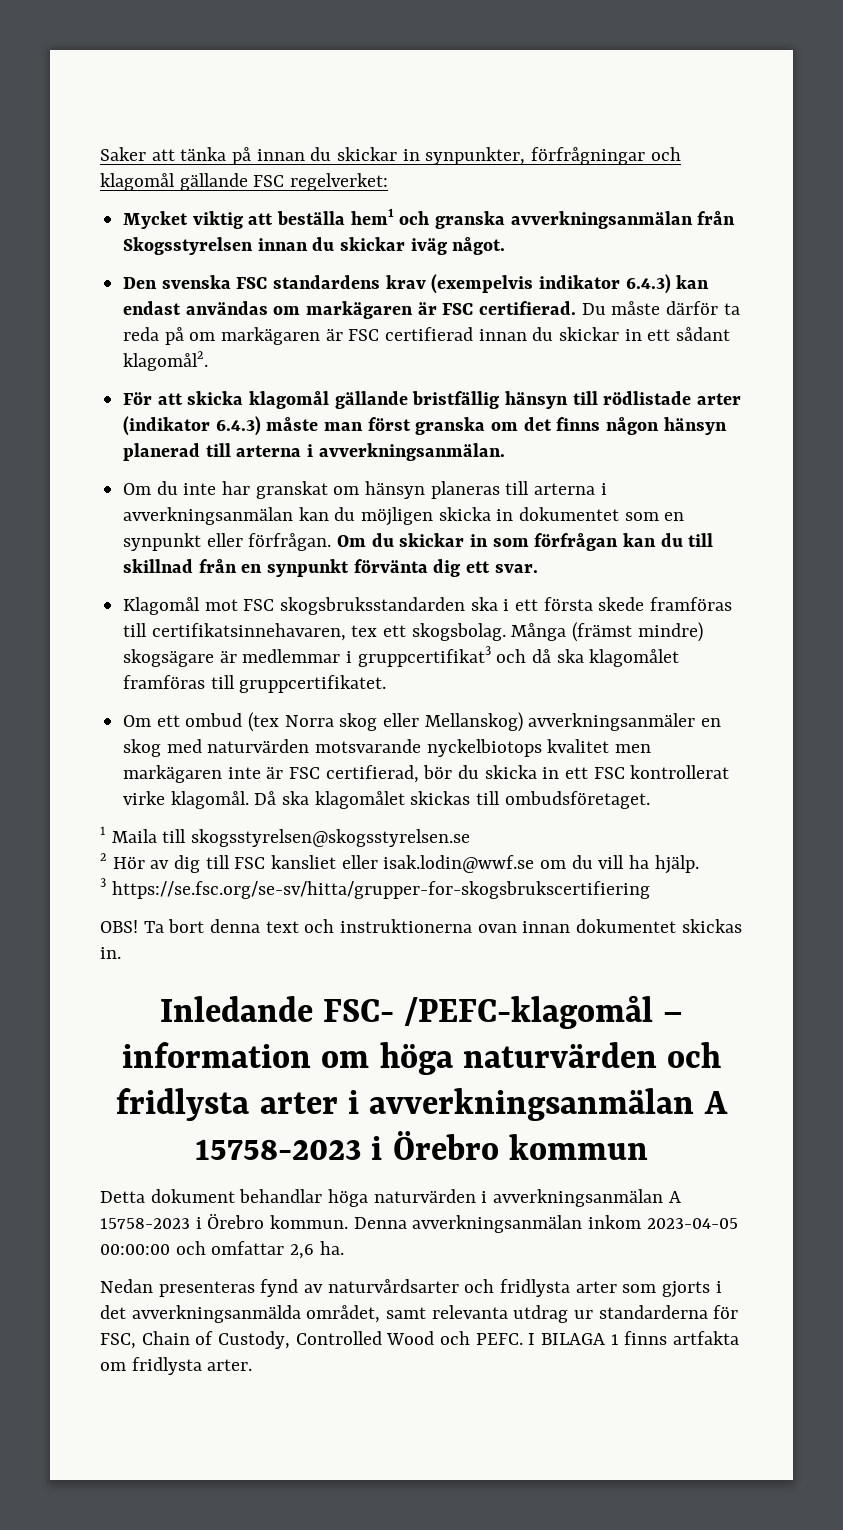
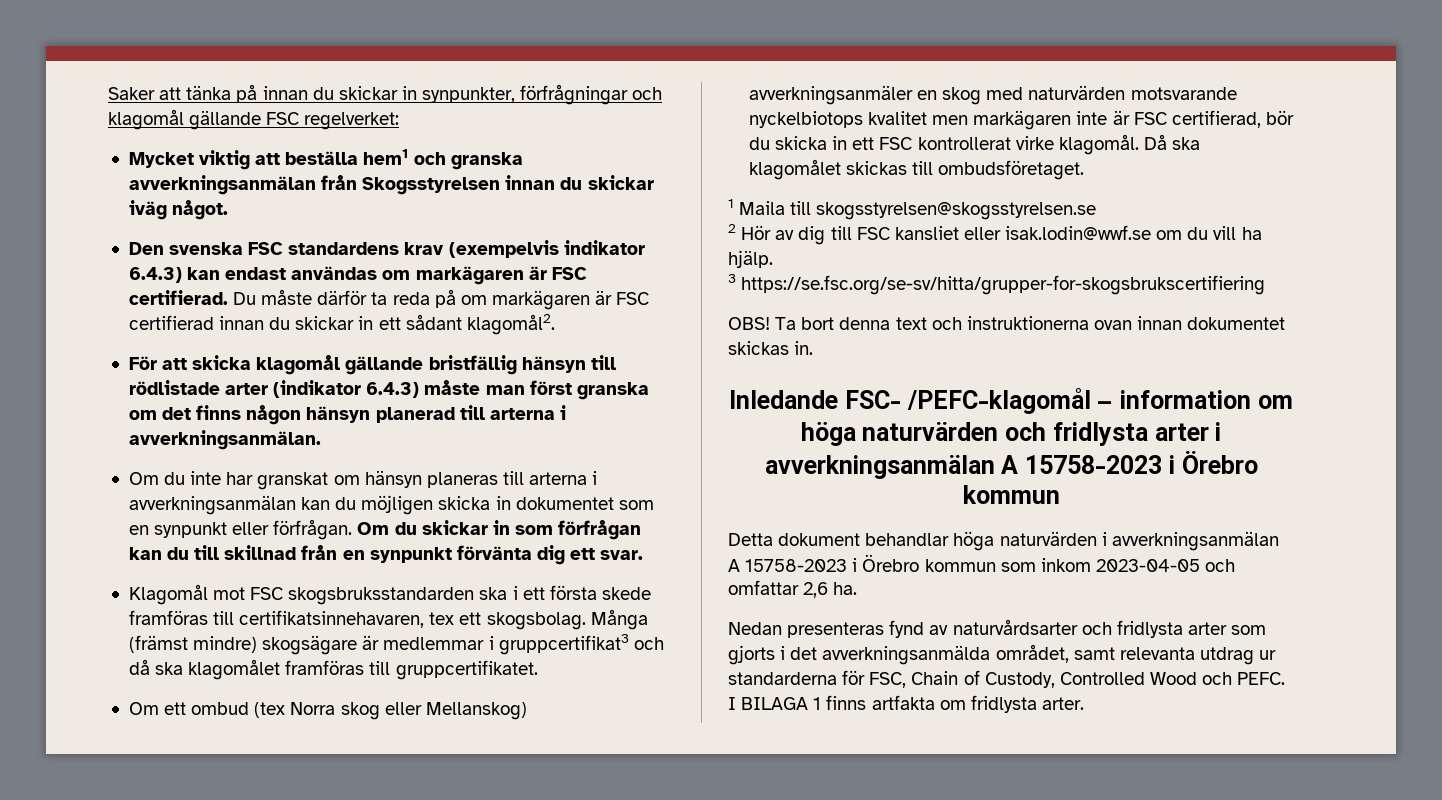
[270,1215,583,1233] kommun. Denna avverkningsanmälan -> [924,559,1036,572] kommun som
[100,1244,170,1255] 00:00:00 -> (1200, 565) none

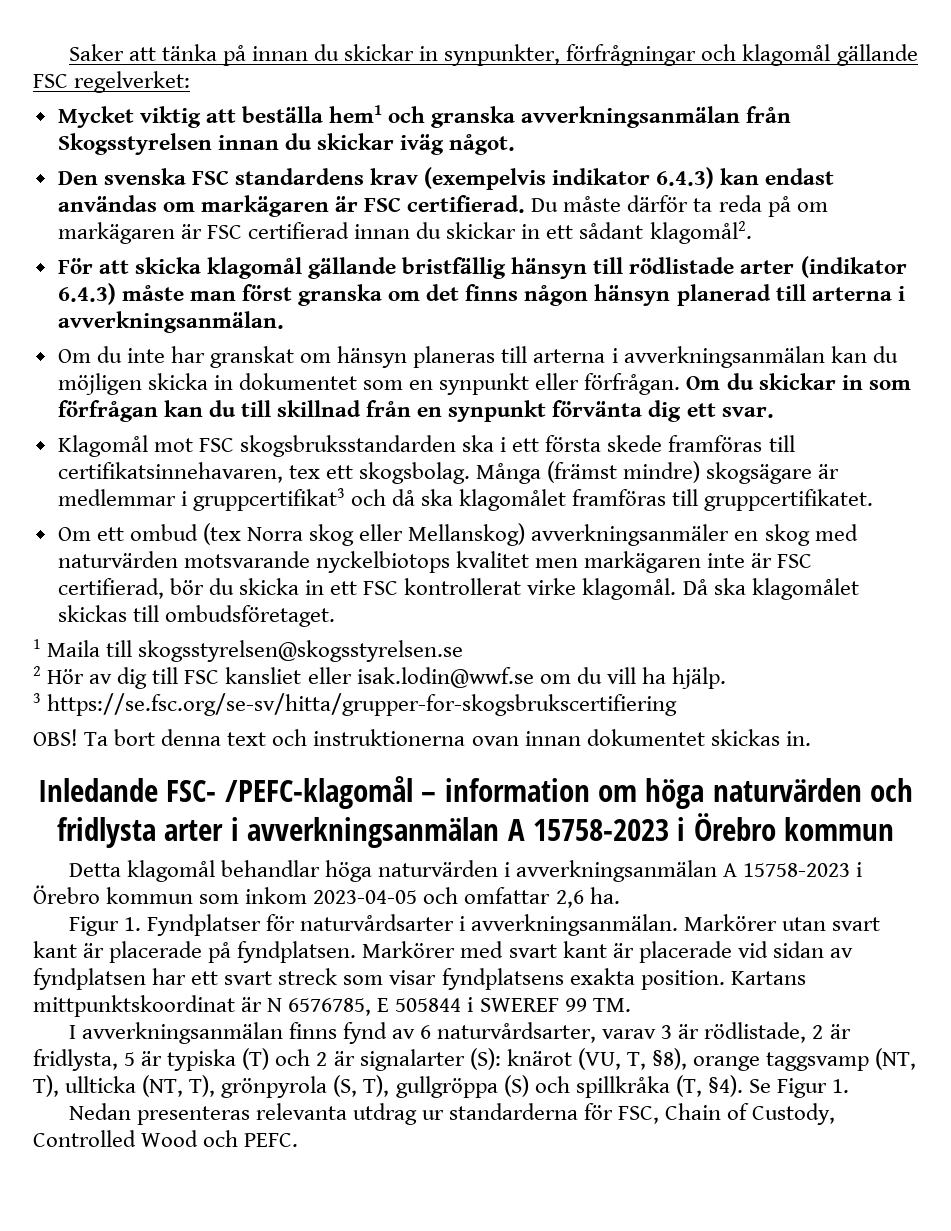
[778,533,861,546] dokument -> [126,860,215,882] klagomål
[728,619,1267,638] [728,644,1115,665] Nedan presenteras fynd av naturvårdsarter och fridlysta arter som gjorts i det avverkningsanmälda området, samt -> [68,914,881,936] [33,941,853,963] [33,968,806,990] [33,995,631,1017] [68,1022,851,1044] [33,1048,917,1071] [33,1075,850,1098] [68,1103,250,1125] Figur 1. Fyndplatser för naturvårdsarter i avverkningsanmälan. Markörer utan svart kant är placerade på fyndplatsen. Markörer med svart kant är placerade vid sidan av fyndplatsen har ett svart streck som visar fyndplatsens exakta position. Kartans mittpunktskoordinat är N 6576785, E 505844 i SWEREF 99 TM. // I avverkningsanmälan finns fynd av 6 naturvårdsarter, varav 3 är rödlistade, 2 är fridlysta, 5 är typiska (T) och 2 är signalarter (S): knärot (VU, T, §8), orange taggsvamp (NT, T), ullticka (NT, T), grönpyrola (S, T), gullgröppa (S) och spillkråka (T, §4). Se Figur 1. // Nedan presenteras
[728,695,1084,713] I BILAGA 1 finns artfakta om fridlysta arter. -> (299, 1140) none

